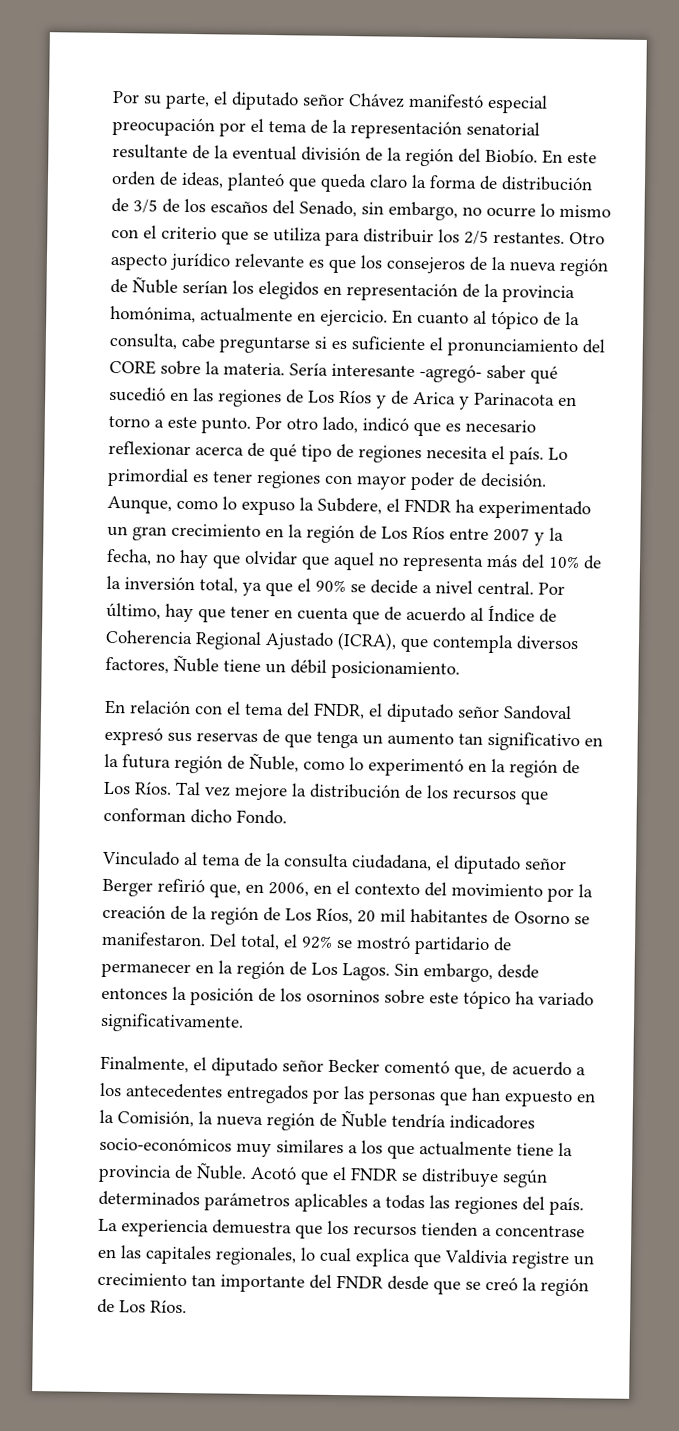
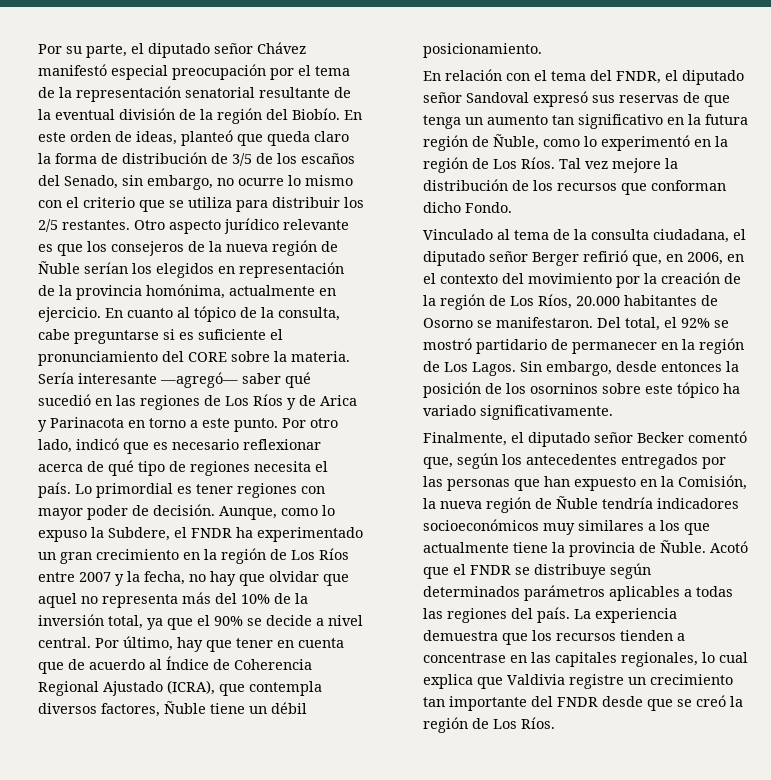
[418,364,482,383] -agregó- -> [160,372,239,388] —agregó—
[356,908,406,923] 20 mil -> [576,296,621,306] 20.000
[489,1060,586,1077] de acuerdo a -> [457,453,499,469] según
[98,1136,232,1152] socio-económicos -> [423,519,540,531] socioeconómicos

